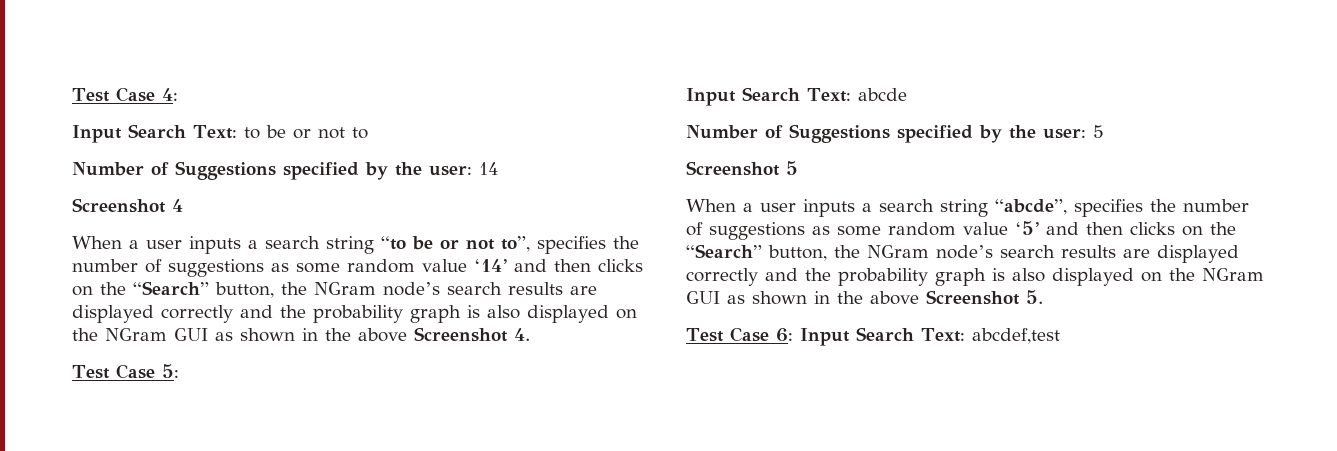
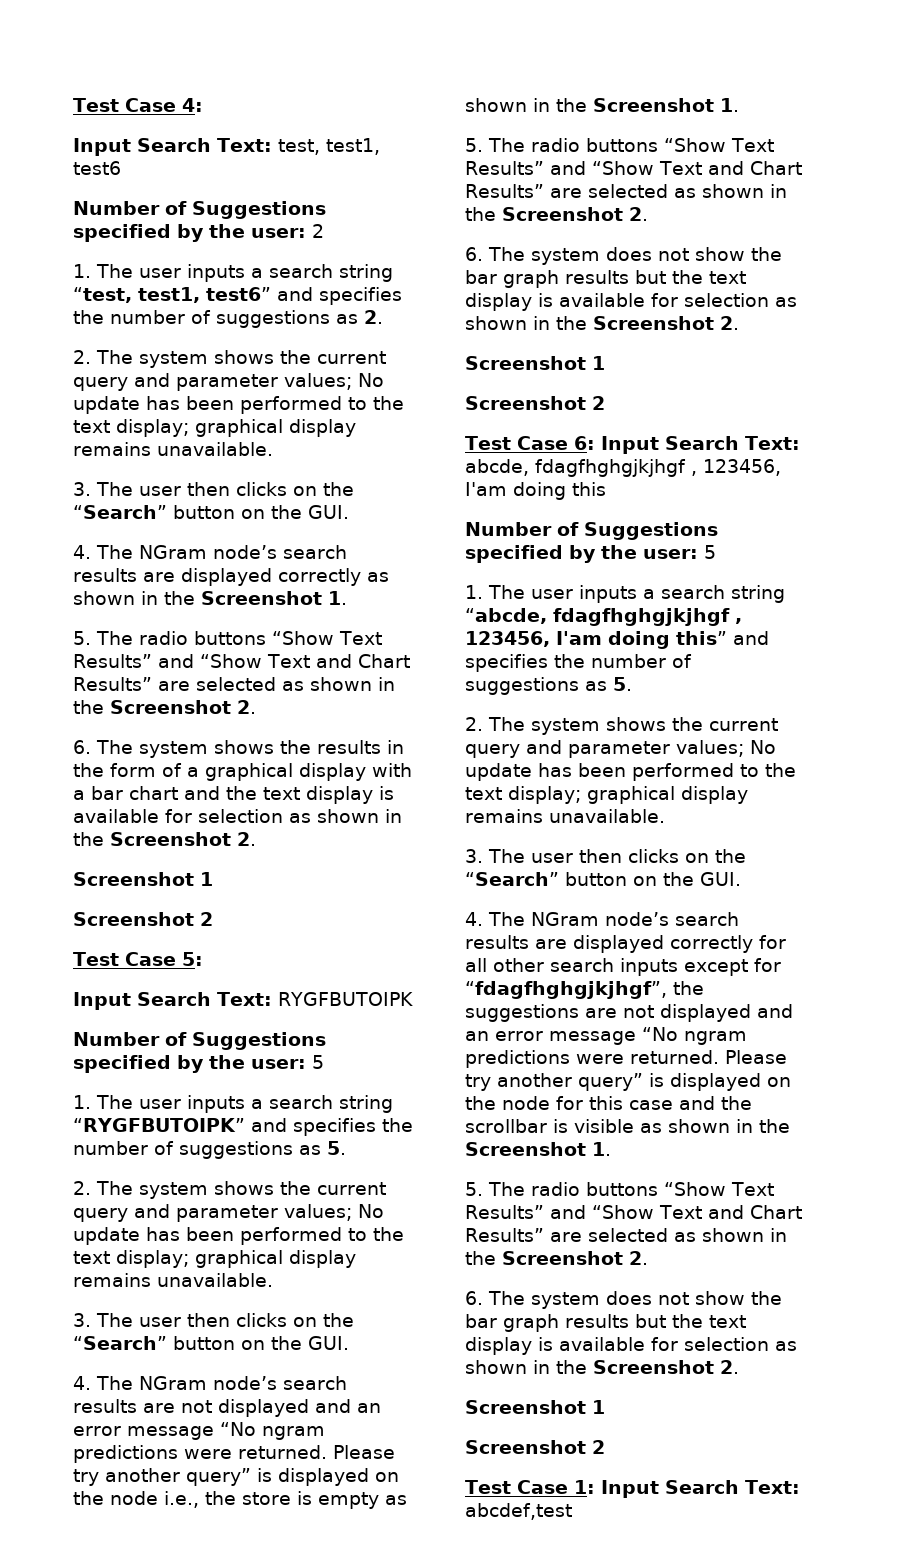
[243,125,368,139] [72,161,498,180] [72,198,183,213] [72,236,639,254] [72,259,643,277] [72,281,597,298] [72,305,637,323] [72,327,530,342] to be or not to // Number of Suggestions specified by the user: 14 // Screenshot 4 // When a user inputs a search string “to be or not to”, specifies the number of suggestions as some random value ‘14’ and then clicks on the “Search” button, the NGram node’s search results are displayed correctly and the probability graph is also displayed on the NGram GUI as shown in the above Screenshot 4. -> [277,138,380,155] [73,161,121,175] [73,201,326,219] [73,224,324,242] [73,264,393,282] [73,287,402,305] [73,310,383,328] [73,350,386,368] [73,373,384,391] [73,396,404,414] [73,419,356,437] [73,442,273,456] [73,482,354,496] [73,505,349,519] [73,545,347,559] [73,568,389,586] [73,591,347,605] [73,631,382,645] [73,654,410,668] [73,677,395,691] [73,700,256,714] [73,740,404,758] [73,763,412,781] [73,786,394,804] [73,809,402,823] [73,832,256,846] [73,872,213,886] [73,912,213,926] test, test1, test6 // Number of Suggestions specified by the user: 2 // 1. The user inputs a search string “test, test1, test6” and specifies the number of suggestions as 2. // 2. The system shows the current query and parameter values; No update has been performed to the text display; graphical display remains unavailable. // 3. The user then clicks on the “Search” button on the GUI. // 4. The NGram node’s search results are displayed correctly as shown in the Screenshot 1. // 5. The radio buttons “Show Text Results” and “Show Text and Chart Results” are selected as shown in the Screenshot 2. // 6. The system shows the results in the form of a graphical display with a bar chart and the text display is available for selection as shown in the Screenshot 2. // Screenshot 1 // Screenshot 2
[857,88,907,101] [686,124,1104,143] [686,161,798,176] [686,199,1249,217] [686,221,1236,240] [686,244,1239,263] [686,268,1264,286] [686,290,1043,305] [686,327,793,342] abcde // Number of Suggestions specified by the user: 5 // Screenshot 5 // When a user inputs a search string “abcde”, specifies the number of suggestions as some random value ‘5’ and then clicks on the “Search” button, the NGram node’s search results are displayed correctly and the probability graph is also displayed on the NGram GUI as shown in the above Screenshot 5. // Test Case 6: -> [277,992,413,1006] [73,1032,326,1050] [73,1055,324,1073] [73,1095,393,1113] [73,1118,413,1136] [73,1141,346,1159] [73,1181,386,1199] [73,1204,384,1222] [73,1227,404,1245] [73,1250,356,1268] [73,1273,273,1287] [73,1313,354,1327] [73,1336,349,1350] [73,1376,347,1390] [73,1399,381,1417] [73,1422,325,1440] [73,1445,395,1463] [73,1468,399,1486] [73,1491,407,1509] [465,98,739,112] [465,138,774,152] [465,161,802,175] [465,184,787,198] [465,207,648,221] [465,247,782,265] [465,270,746,288] [465,293,797,311] [465,316,739,330] [465,356,605,370] [465,396,605,410] [465,436,800,454] [465,459,781,477] [465,482,606,500] [465,522,718,540] [465,545,716,563] [465,585,785,603] [465,608,742,626] [465,631,769,649] [465,654,692,672] [465,677,632,695] [465,717,778,735] [465,740,776,758] [465,763,796,781] [465,786,748,804] [465,809,665,823] [465,849,746,863] [465,872,741,886] [465,912,739,926] [465,935,786,953] [465,958,781,976] [465,981,704,999] [465,1004,793,1022] [465,1027,747,1045] [465,1050,787,1068] [465,1073,791,1091] [465,1096,752,1110] [465,1119,790,1133] [465,1142,611,1156] [465,1182,774,1196] [465,1205,802,1219] [465,1228,787,1242] [465,1251,648,1265] [465,1291,782,1309] [465,1314,746,1332] [465,1337,797,1355] [465,1360,739,1374] [465,1400,605,1414] [465,1440,605,1454] [465,1480,595,1494] RYGFBUTOIPK // Number of Suggestions specified by the user: 5 // 1. The user inputs a search string “RYGFBUTOIPK” and specifies the number of suggestions as 5. // 2. The system shows the current query and parameter values; No update has been performed to the text display; graphical display remains unavailable. // 3. The user then clicks on the “Search” button on the GUI. // 4. The NGram node’s search results are not displayed and an error message “No ngram predictions were returned. Please try another query” is displayed on the node i.e., the store is empty as shown in the Screenshot 1. // 5. The radio buttons “Show Text Results” and “Show Text and Chart Results” are selected as shown in the Screenshot 2. // 6. The system does not show the bar graph results but the text display is available for selection as shown in the Screenshot 2. // Screenshot 1 // Screenshot 2 // Test Case 6: Input Search Text: abcde, fdagfhghgjkjhgf , 123456, I'am doing this // Number of Suggestions specified by the user: 5 // 1. The user inputs a search string “abcde, fdagfhghgjkjhgf , 123456, I'am doing this” and specifies the number of suggestions as 5. // 2. The system shows the current query and parameter values; No update has been performed to the text display; graphical display remains unavailable. // 3. The user then clicks on the “Search” button on the GUI. // 4. The NGram node’s search results are displayed correctly for all other search inputs except for “fdagfhghgjkjhgf”, the suggestions are not displayed and an error message “No ngram predictions were returned. Please try another query” is displayed on the node for this case and the scrollbar is visible as shown in the Screenshot 1. // 5. The radio buttons “Show Text Results” and “Show Text and Chart Results” are selected as shown in the Screenshot 2. // 6. The system does not show the bar graph results but the text display is available for selection as shown in the Screenshot 2. // Screenshot 1 // Screenshot 2 // Test Case 1:

